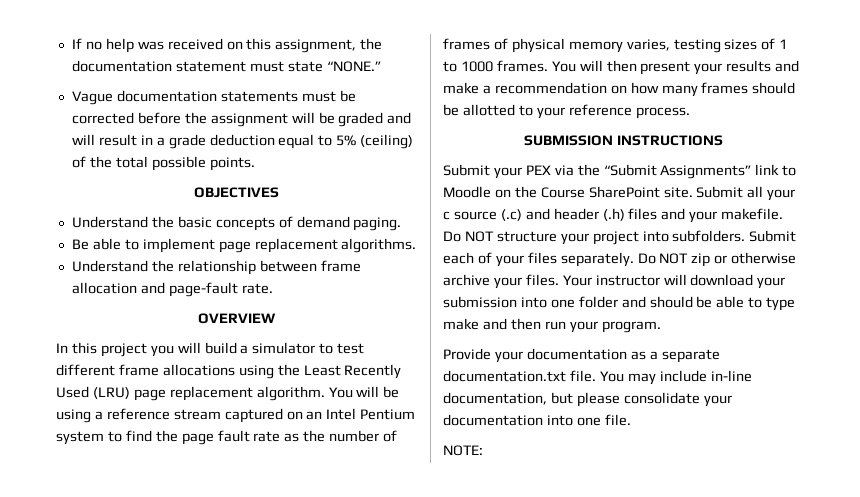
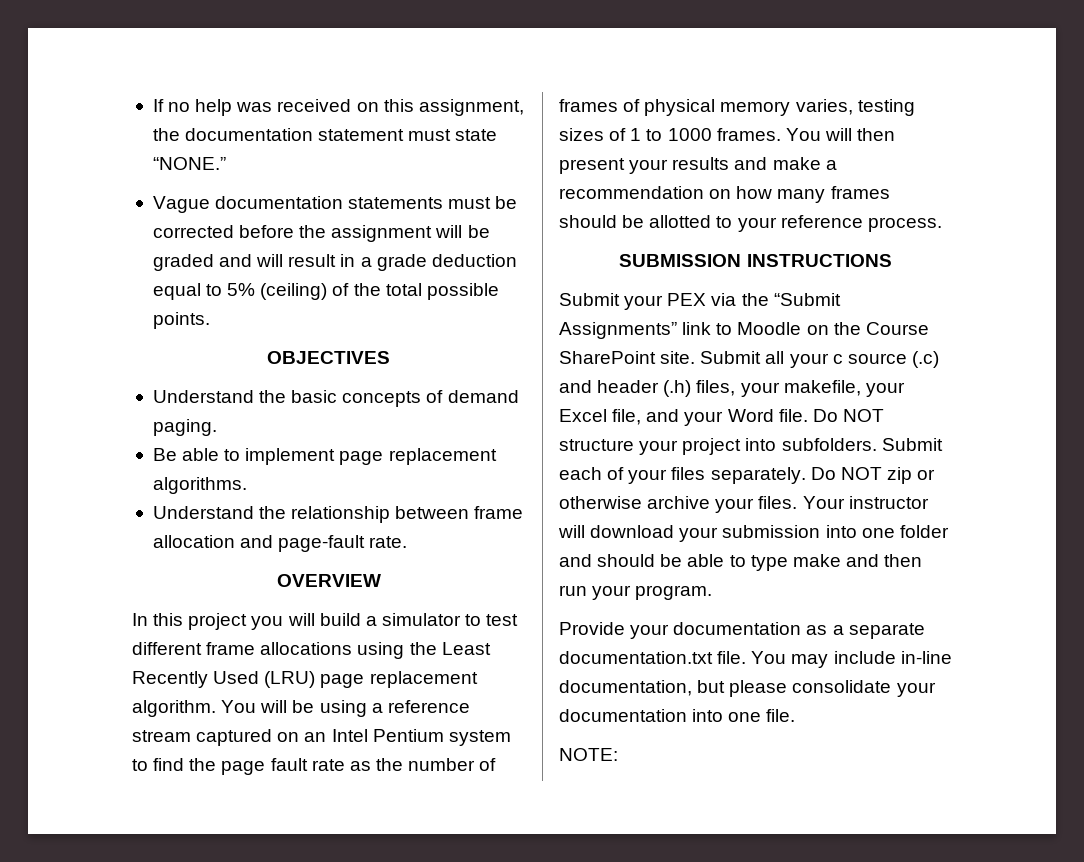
[628,208,784,223] files and your makefile. -> [696,380,905,397] [559,409,808,426] files, your makefile, your Excel file, and your Word file.

